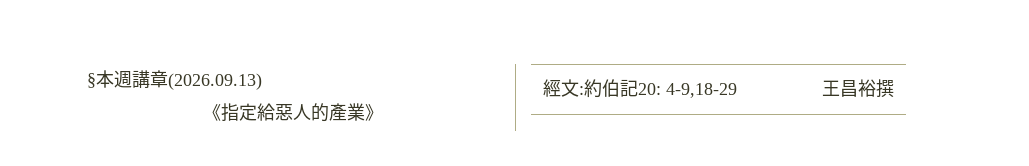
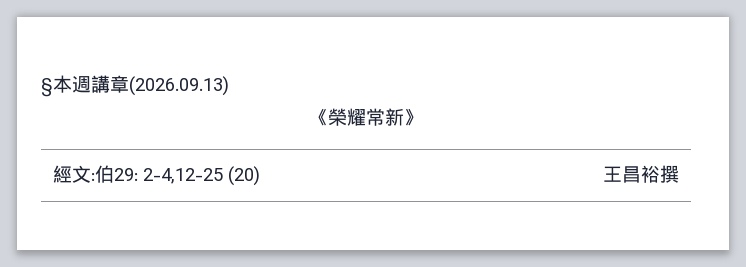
[220,103,365,122] 指定給惡人的產業 -> [328,108,404,126] 榮耀常新
[584,79,738,98] 約伯記20: 4-9,18-29 -> [95,165,261,186] 伯29: 2-4,12-25 (20)

